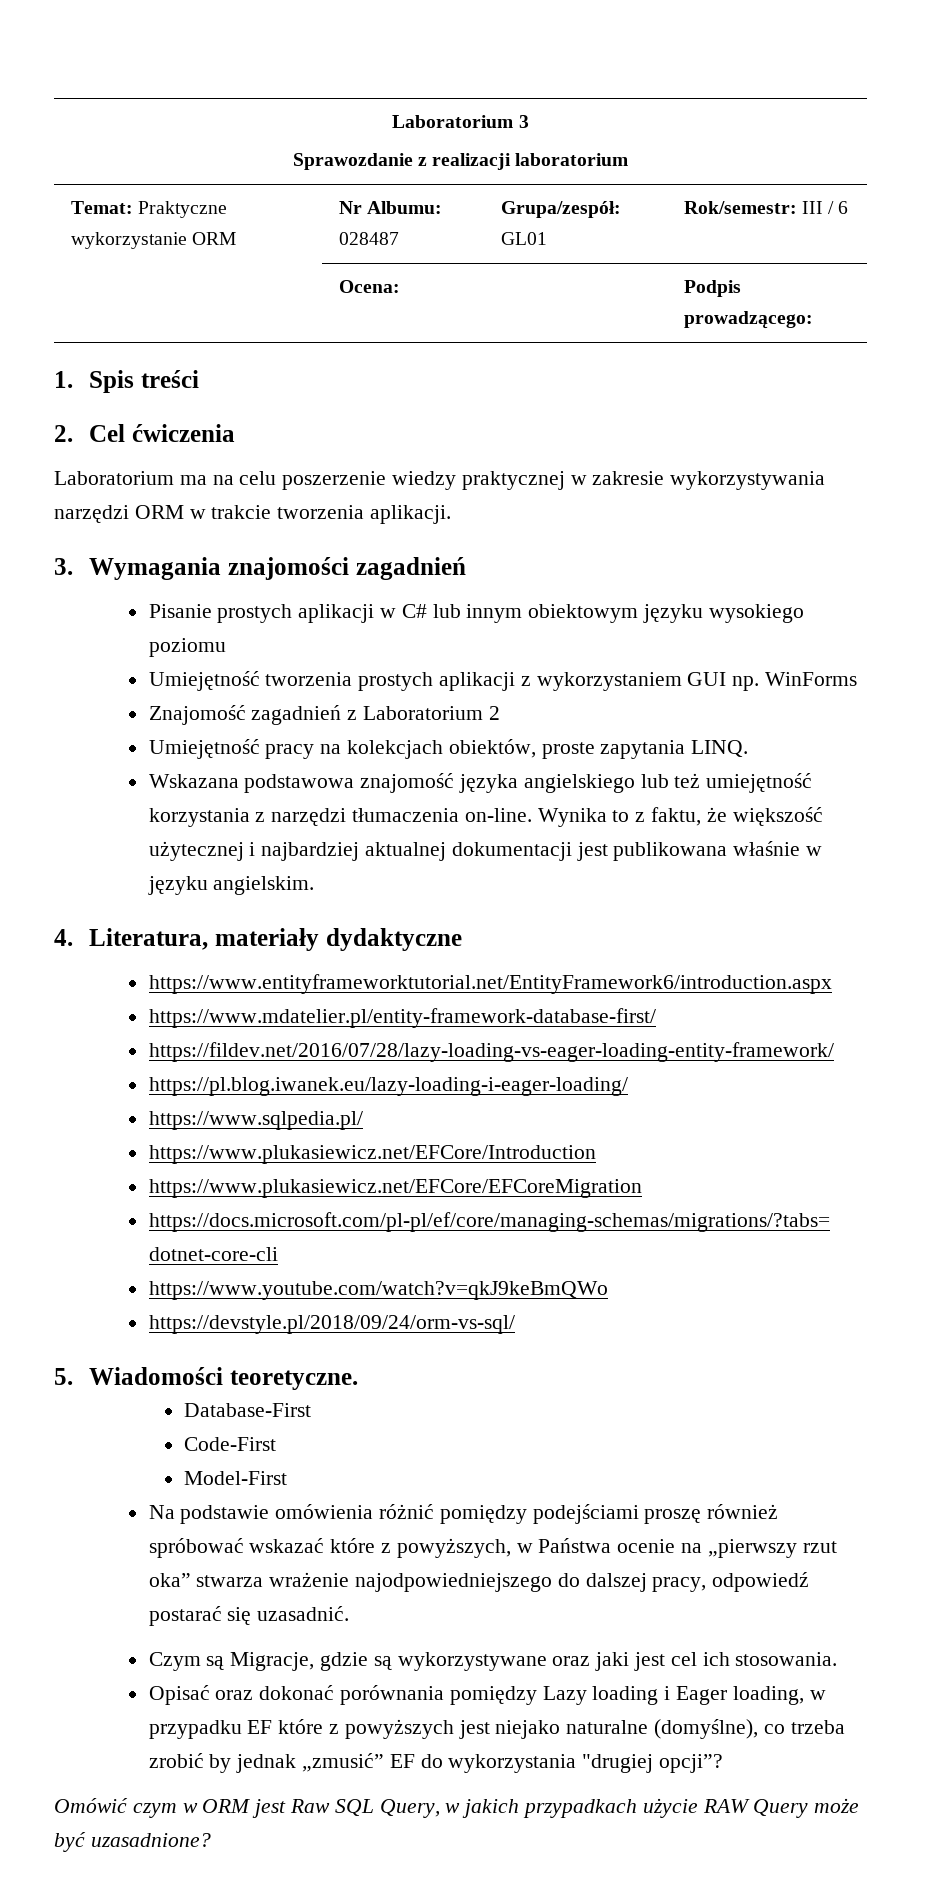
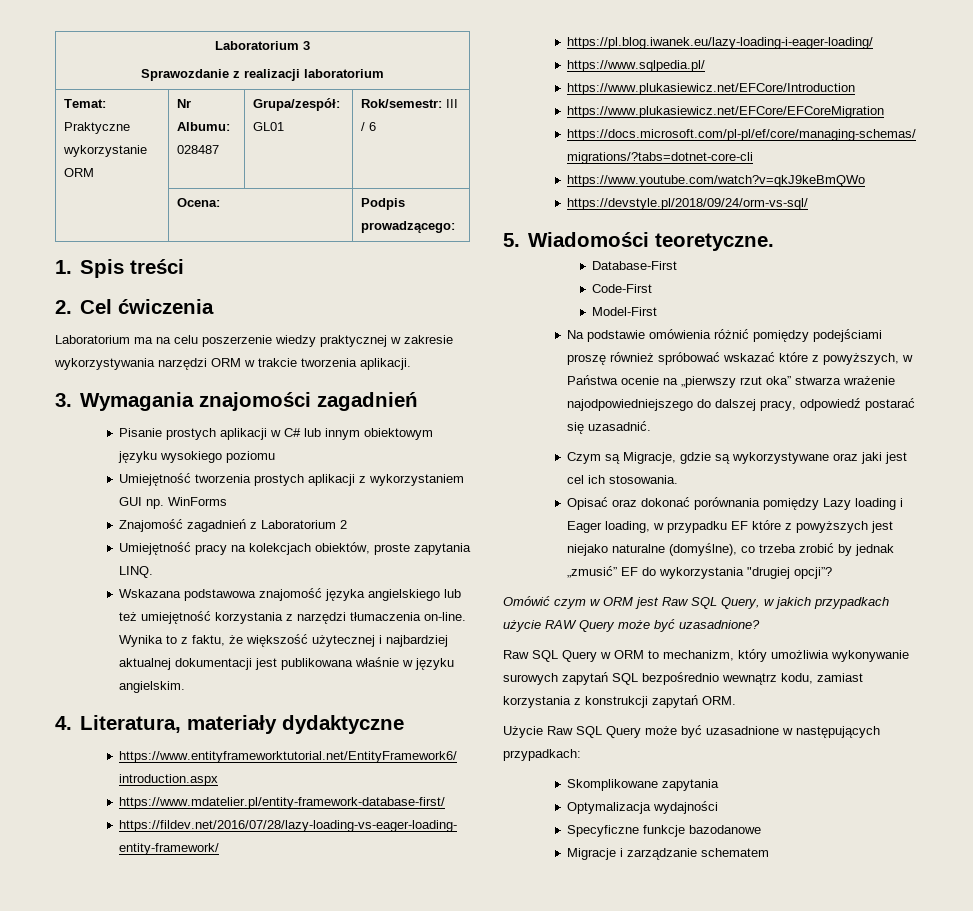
(211, 1840) none -> [503,649,909,662] [503,672,863,685] [503,695,736,708] [503,725,880,738] [503,749,581,761] [566,779,719,791] [566,801,718,814] [566,825,761,837] [566,848,769,860] // Raw SQL Query w ORM to mechanizm, który umożliwia wykonywanie surowych zapytań SQL bezpośrednio wewnątrz kodu, zamiast korzystania z konstrukcji zapytań ORM. // Użycie Raw SQL Query może być uzasadnione w następujących przypadkach: // Skomplikowane zapytania // Optymalizacja wydajności // Specyficzne funkcje bazodanowe // Migracje i zarządzanie schematem

